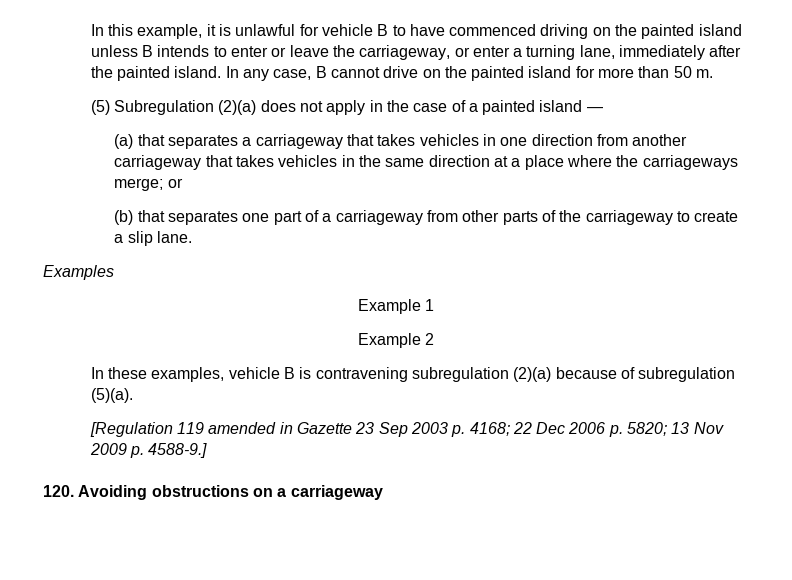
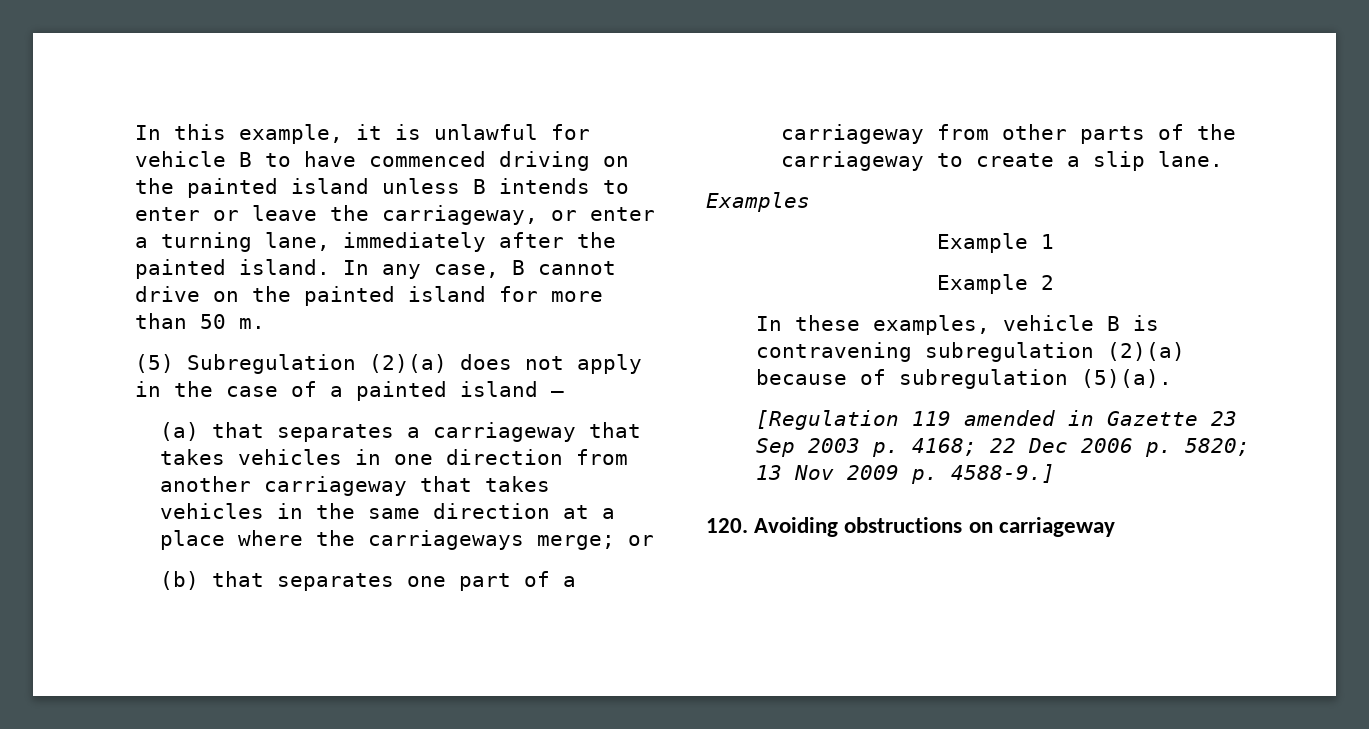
[277,488,287,497] a -> (993, 527) none

